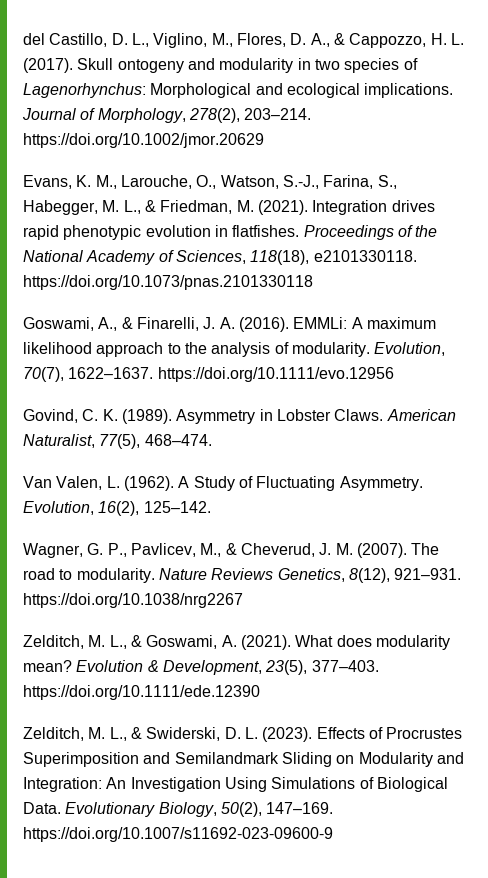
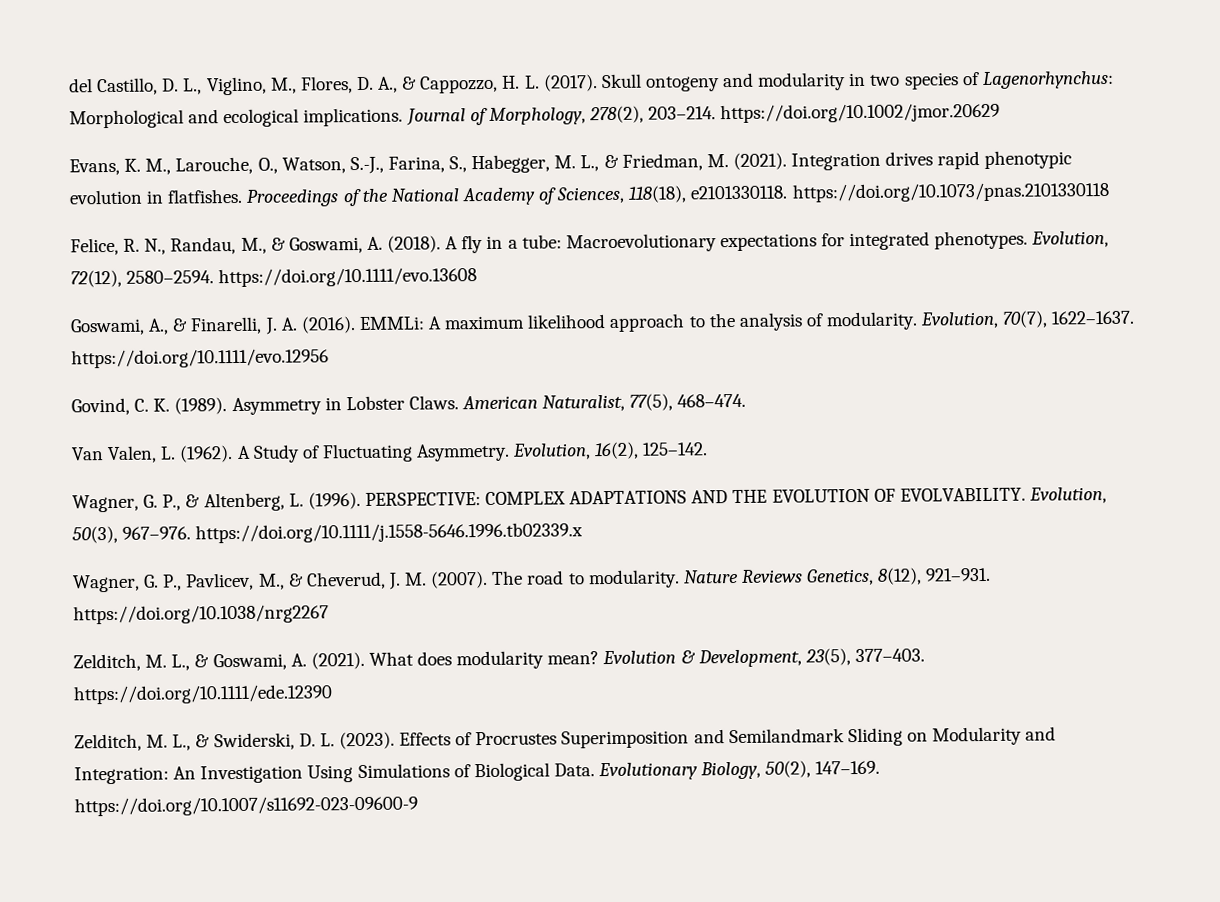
(313, 282) none -> [70,230,1110,256] [70,267,478,288] // Felice, R. N., Randau, M., & Goswami, A. (2018). A fly in a tube: Macroevolutionary expectations for integrated phenotypes. Evolution, 72(12), 2580–2594. https://doi.org/10.1111/evo.13608
(211, 507) none -> [72,487,1107,513] [72,522,584,544] // Wagner, G. P., & Altenberg, L. (1996). PERSPECTIVE: COMPLEX ADAPTATIONS AND THE EVOLUTION OF EVOLVABILITY. Evolution, 50(3), 967–976. https://doi.org/10.1111/j.1558-5646.1996.tb02339.x

